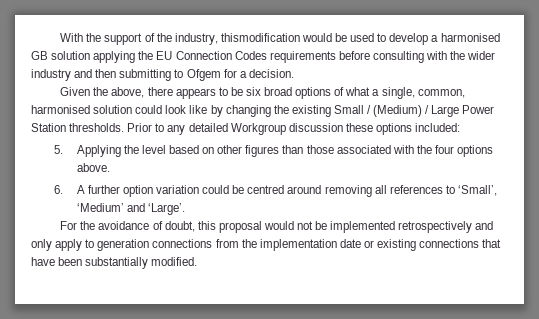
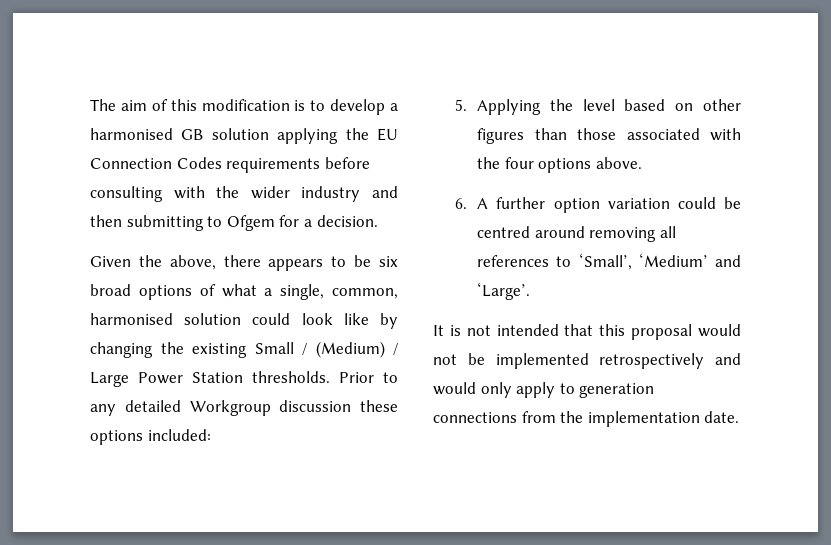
[60,33,375,45] With the support of the industry, thismodification would be used -> [90,99,306,111] The aim of this modification is
[60,221,195,232] For the avoidance of doubt, -> [433,324,594,336] It is not intended that
(494, 225) none -> [433,382,476,395] would
[339,239,502,251] [31,257,198,269] date or existing connections that have been substantially modified. -> [704,411,740,423] date.

